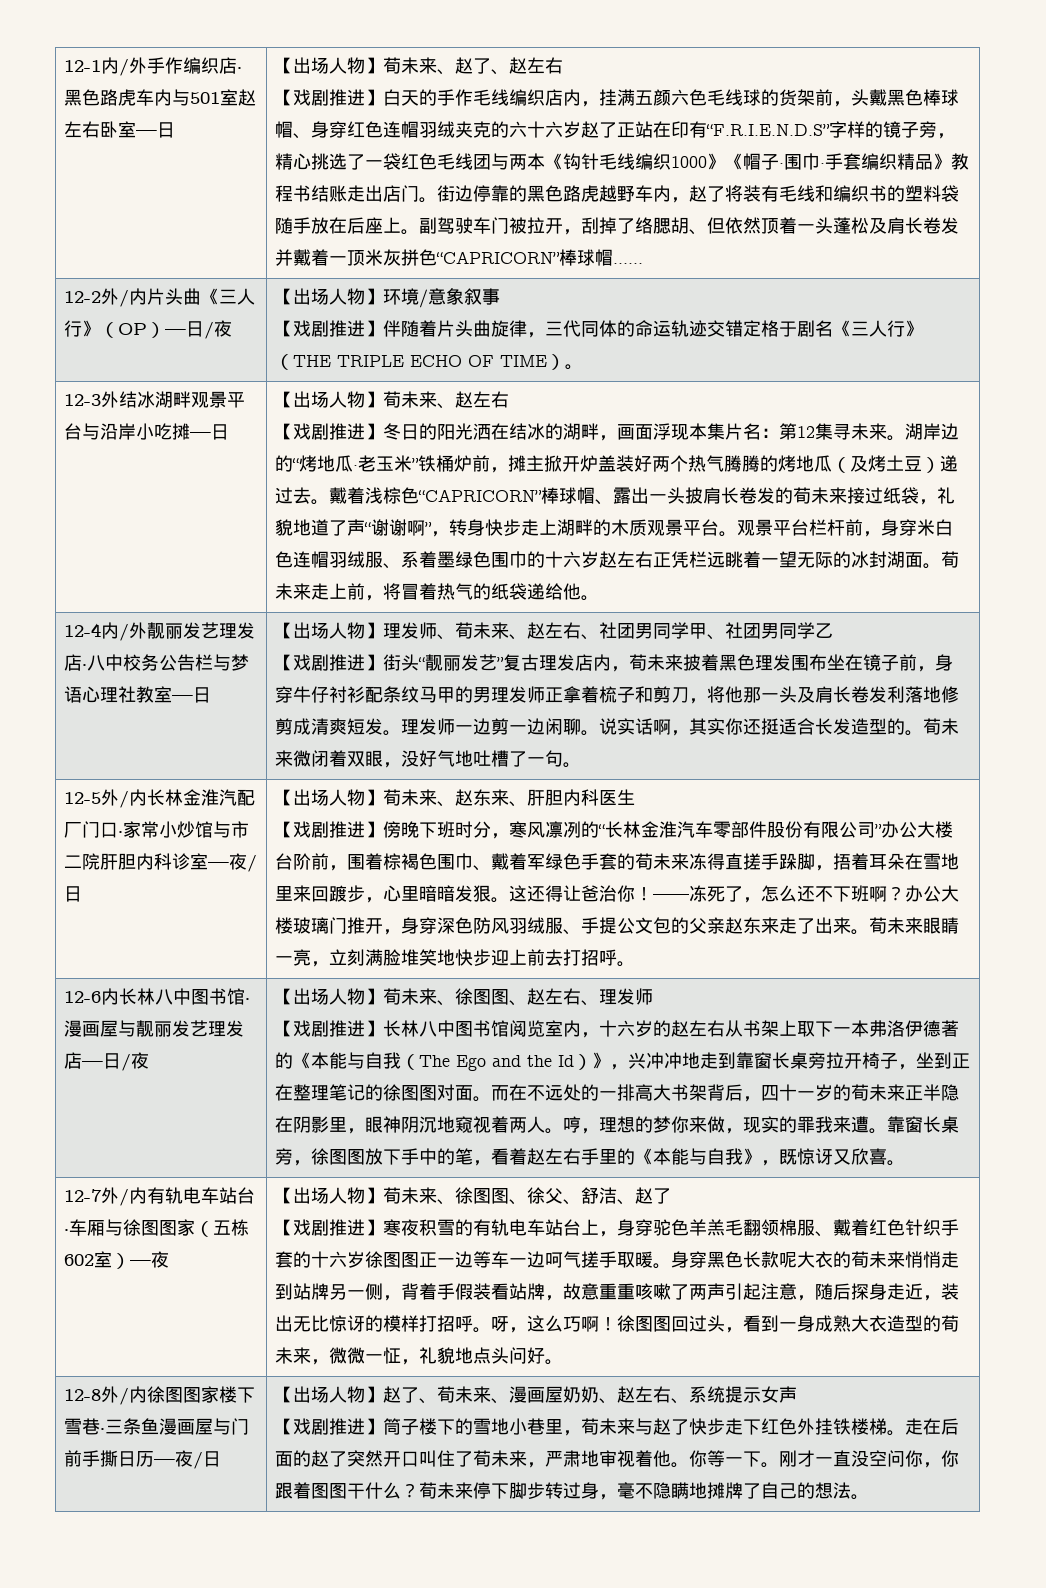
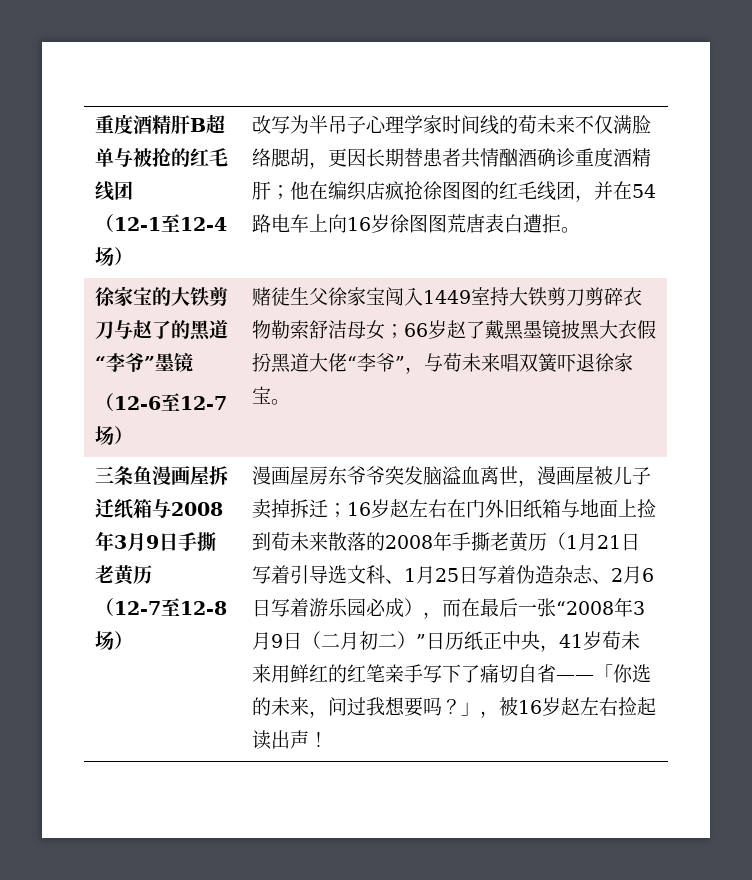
[64,57,243,76] [64,89,257,106] [64,121,176,138] [275,57,564,75] [275,89,960,107] [275,121,956,139] [275,153,970,170] [275,185,960,203] [275,217,960,235] [275,249,644,266] [64,288,256,307] [64,320,233,339] [275,288,501,308] [275,320,924,338] [275,354,584,370] [64,391,246,408] [64,423,230,440] [275,391,510,409] [275,423,960,441] [275,455,959,473] [275,487,956,505] [275,519,954,537] [275,551,960,569] [275,583,600,601] [64,622,256,641] [64,654,250,671] [64,686,212,703] [275,622,834,640] [275,654,954,672] [275,686,960,704] [275,718,960,736] [275,750,582,768] [64,789,256,808] [64,821,250,838] [64,853,258,872] [64,886,83,902] [275,789,636,807] [275,821,954,839] [275,853,960,871] [275,885,960,903] [275,917,960,935] [275,949,636,967] [64,988,251,1005] [64,1020,245,1037] [64,1052,150,1071] [275,988,654,1006] [275,1020,960,1038] [275,1052,971,1071] [275,1084,960,1102] [275,1116,960,1134] [275,1148,906,1166] [64,1187,256,1206] [64,1219,250,1237] [64,1251,170,1269] [275,1187,672,1205] [275,1219,960,1237] [275,1251,960,1269] [275,1283,960,1301] [275,1315,960,1333] [275,1347,564,1365] [64,1386,256,1405] [64,1418,250,1435] [64,1450,222,1469] [275,1386,798,1404] [275,1418,960,1436] [275,1450,960,1468] [275,1482,870,1500] 12-1内/外手作编织店·黑色路虎车内与501室赵左右卧室—日 | 【出场人物】荀未来、赵了、赵左右 // 【戏剧推进】白天的手作毛线编织店内，挂满五颜六色毛线球的货架前，头戴黑色棒球帽、身穿红色连帽羽绒夹克的六十六岁赵了正站在印有“F.R.I.E.N.D.S”字样的镜子旁，精心挑选了一袋红色毛线团与两本《钩针毛线编织1000》《帽子·围巾·手套编织精品》教程书结账走出店门。街边停靠的黑色路虎越野车内，赵了将装有毛线和编织书的塑料袋随手放在后座上。副驾驶车门被拉开，刮掉了络腮胡、但依然顶着一头蓬松及肩长卷发并戴着一顶米灰拼色“CAPRICORN”棒球帽…… // 12-2外/内片头曲《三人行》（OP）—日/夜 | 【出场人物】环境/意象叙事 // 【戏剧推进】伴随着片头曲旋律，三代同体的命运轨迹交错定格于剧名《三人行》（THE TRIPLE ECHO OF TIME）。 // 12-3外结冰湖畔观景平台与沿岸小吃摊—日 | 【出场人物】荀未来、赵左右 // 【戏剧推进】冬日的阳光洒在结冰的湖畔，画面浮现本集片名：第12集寻未来。湖岸边的“烤地瓜·老玉米”铁桶炉前，摊主掀开炉盖装好两个热气腾腾的烤地瓜（及烤土豆）递过去。戴着浅棕色“CAPRICORN”棒球帽、露出一头披肩长卷发的荀未来接过纸袋，礼貌地道了声“谢谢啊”，转身快步走上湖畔的木质观景平台。观景平台栏杆前，身穿米白色连帽羽绒服、系着墨绿色围巾的十六岁赵左右正凭栏远眺着一望无际的冰封湖面。荀未来走上前，将冒着热气的纸袋递给他。 // 12-4内/外靓丽发艺理发店·八中校务公告栏与梦语心理社教室—日 | 【出场人物】理发师、荀未来、赵左右、社团男同学甲、社团男同学乙 // 【戏剧推进】街头“靓丽发艺”复古理发店内，荀未来披着黑色理发围布坐在镜子前，身穿牛仔衬衫配条纹马甲的男理发师正拿着梳子和剪刀，将他那一头及肩长卷发利落地修剪成清爽短发。理发师一边剪一边闲聊。说实话啊，其实你还挺适合长发造型的。荀未来微闭着双眼，没好气地吐槽了一句。 // 12-5外/内长林金淮汽配厂门口·家常小炒馆与市二院肝胆内科诊室—夜/日 | 【出场人物】荀未来、赵东来、肝胆内科医生 // 【戏剧推进】傍晚下班时分，寒风凛冽的“长林金淮汽车零部件股份有限公司”办公大楼台阶前，围着棕褐色围巾、戴着军绿色手套的荀未来冻得直搓手跺脚，捂着耳朵在雪地里来回踱步，心里暗暗发狠。这还得让爸治你！——冻死了，怎么还不下班啊？办公大楼玻璃门推开，身穿深色防风羽绒服、手提公文包的父亲赵东来走了出来。荀未来眼睛一亮，立刻满脸堆笑地快步迎上前去打招呼。 // 12-6内长林八中图书馆·漫画屋与靓丽发艺理发店—日/夜 | 【出场人物】荀未来、徐图图、赵左右、理发师 // 【戏剧推进】长林八中图书馆阅览室内，十六岁的赵左右从书架上取下一本弗洛伊德著的《本能与自我（The Ego and the Id）》，兴冲冲地走到靠窗长桌旁拉开椅子，坐到正在整理笔记的徐图图对面。而在不远处的一排高大书架背后，四十一岁的荀未来正半隐在阴影里，眼神阴沉地窥视着两人。哼，理想的梦你来做，现实的罪我来遭。靠窗长桌旁，徐图图放下手中的笔，看着赵左右手里的《本能与自我》，既惊讶又欣喜。 // 12-7外/内有轨电车站台·车厢与徐图图家（五栋602室）—夜 | 【出场人物】荀未来、徐图图、徐父、舒洁、赵了 // 【戏剧推进】寒夜积雪的有轨电车站台上，身穿驼色羊羔毛翻领棉服、戴着红色针织手套的十六岁徐图图正一边等车一边呵气搓手取暖。身穿黑色长款呢大衣的荀未来悄悄走到站牌另一侧，背着手假装看站牌，故意重重咳嗽了两声引起注意，随后探身走近，装出无比惊讶的模样打招呼。呀，这么巧啊！徐图图回过头，看到一身成熟大衣造型的荀未来，微微一怔，礼貌地点头问好。 // 12-8外/内徐图图家楼下雪巷·三条鱼漫画屋与门前手撕日历—夜/日 | 【出场人物】赵了、荀未来、漫画屋奶奶、赵左右、系统提示女声 // 【戏剧推进】筒子楼下的雪地小巷里，荀未来与赵了快步走下红色外挂铁楼梯。走在后面的赵了突然开口叫住了荀未来，严肃地审视着他。你等一下。刚才一直没空问你，你跟着图图干什么？荀未来停下脚步转过身，毫不隐瞒地摊牌了自己的想法。 -> [94,114,225,134] [94,148,228,167] [94,181,133,201] [94,214,227,232] [94,247,133,266] [251,115,651,135] [251,148,651,169] [251,181,656,202] [251,214,580,233] [94,286,228,307] [94,320,228,341] [94,353,193,372] [94,393,227,411] [94,426,133,445] [251,287,642,306] [251,320,656,340] [251,353,633,374] [251,386,290,405] [94,466,229,485] [94,498,223,519] [94,531,216,552] [94,565,152,586] [94,598,227,616] [94,631,133,650] [251,466,651,487] [251,499,656,519] [251,532,640,552] [251,565,654,584] [251,598,645,619] [251,631,640,652] [251,664,651,683] [251,696,656,718] [251,730,328,750] 重度酒精肝B超单与被抢的红毛线团 // （12-1至12-4场） | 改写为半吊子心理学家时间线的荀未来不仅满脸络腮胡，更因长期替患者共情酗酒确诊重度酒精肝；他在编织店疯抢徐图图的红毛线团，并在54路电车上向16岁徐图图荒唐表白遭拒。 // 徐家宝的大铁剪刀与赵了的黑道“李爷”墨镜 // （12-6至12-7场） | 赌徒生父徐家宝闯入1449室持大铁剪刀剪碎衣物勒索舒洁母女；66岁赵了戴黑墨镜披黑大衣假扮黑道大佬“李爷”，与荀未来唱双簧吓退徐家宝。 // 三条鱼漫画屋拆迁纸箱与2008年3月9日手撕老黄历 // （12-7至12-8场） | 漫画屋房东爷爷突发脑溢血离世，漫画屋被儿子卖掉拆迁；16岁赵左右在门外旧纸箱与地面上捡到荀未来散落的2008年手撕老黄历（1月21日写着引导选文科、1月25日写着伪造杂志、2月6日写着游乐园必成），而在最后一张“2008年3月9日（二月初二）”日历纸正中央，41岁荀未来用鲜红的红笔亲手写下了痛切自省——「你选的未来，问过我想要吗？」，被16岁赵左右捡起读出声！

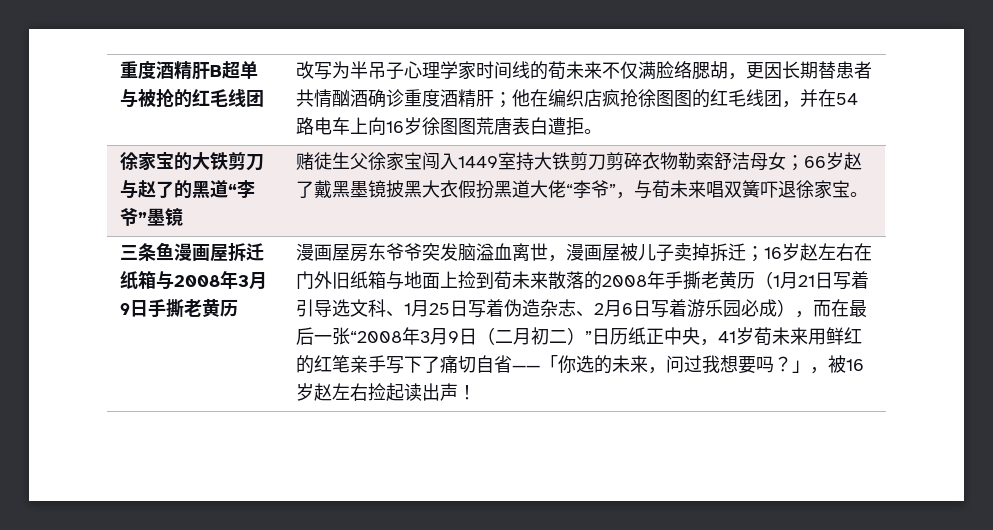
[94,214,227,232] [94,247,133,266] // （12-1至12-4场） -> (265, 98) none
[94,393,227,411] [94,426,133,445] // （12-6至12-7场） -> (184, 216) none
[94,598,227,616] [94,631,133,650] // （12-7至12-8场） -> (239, 308) none

